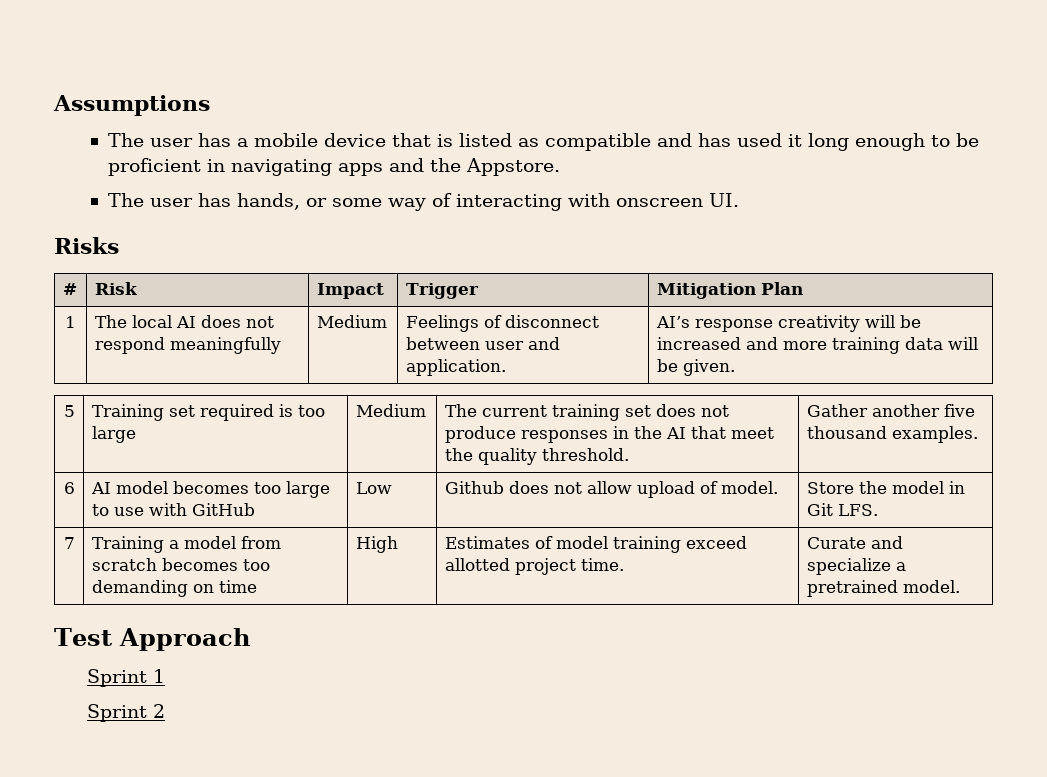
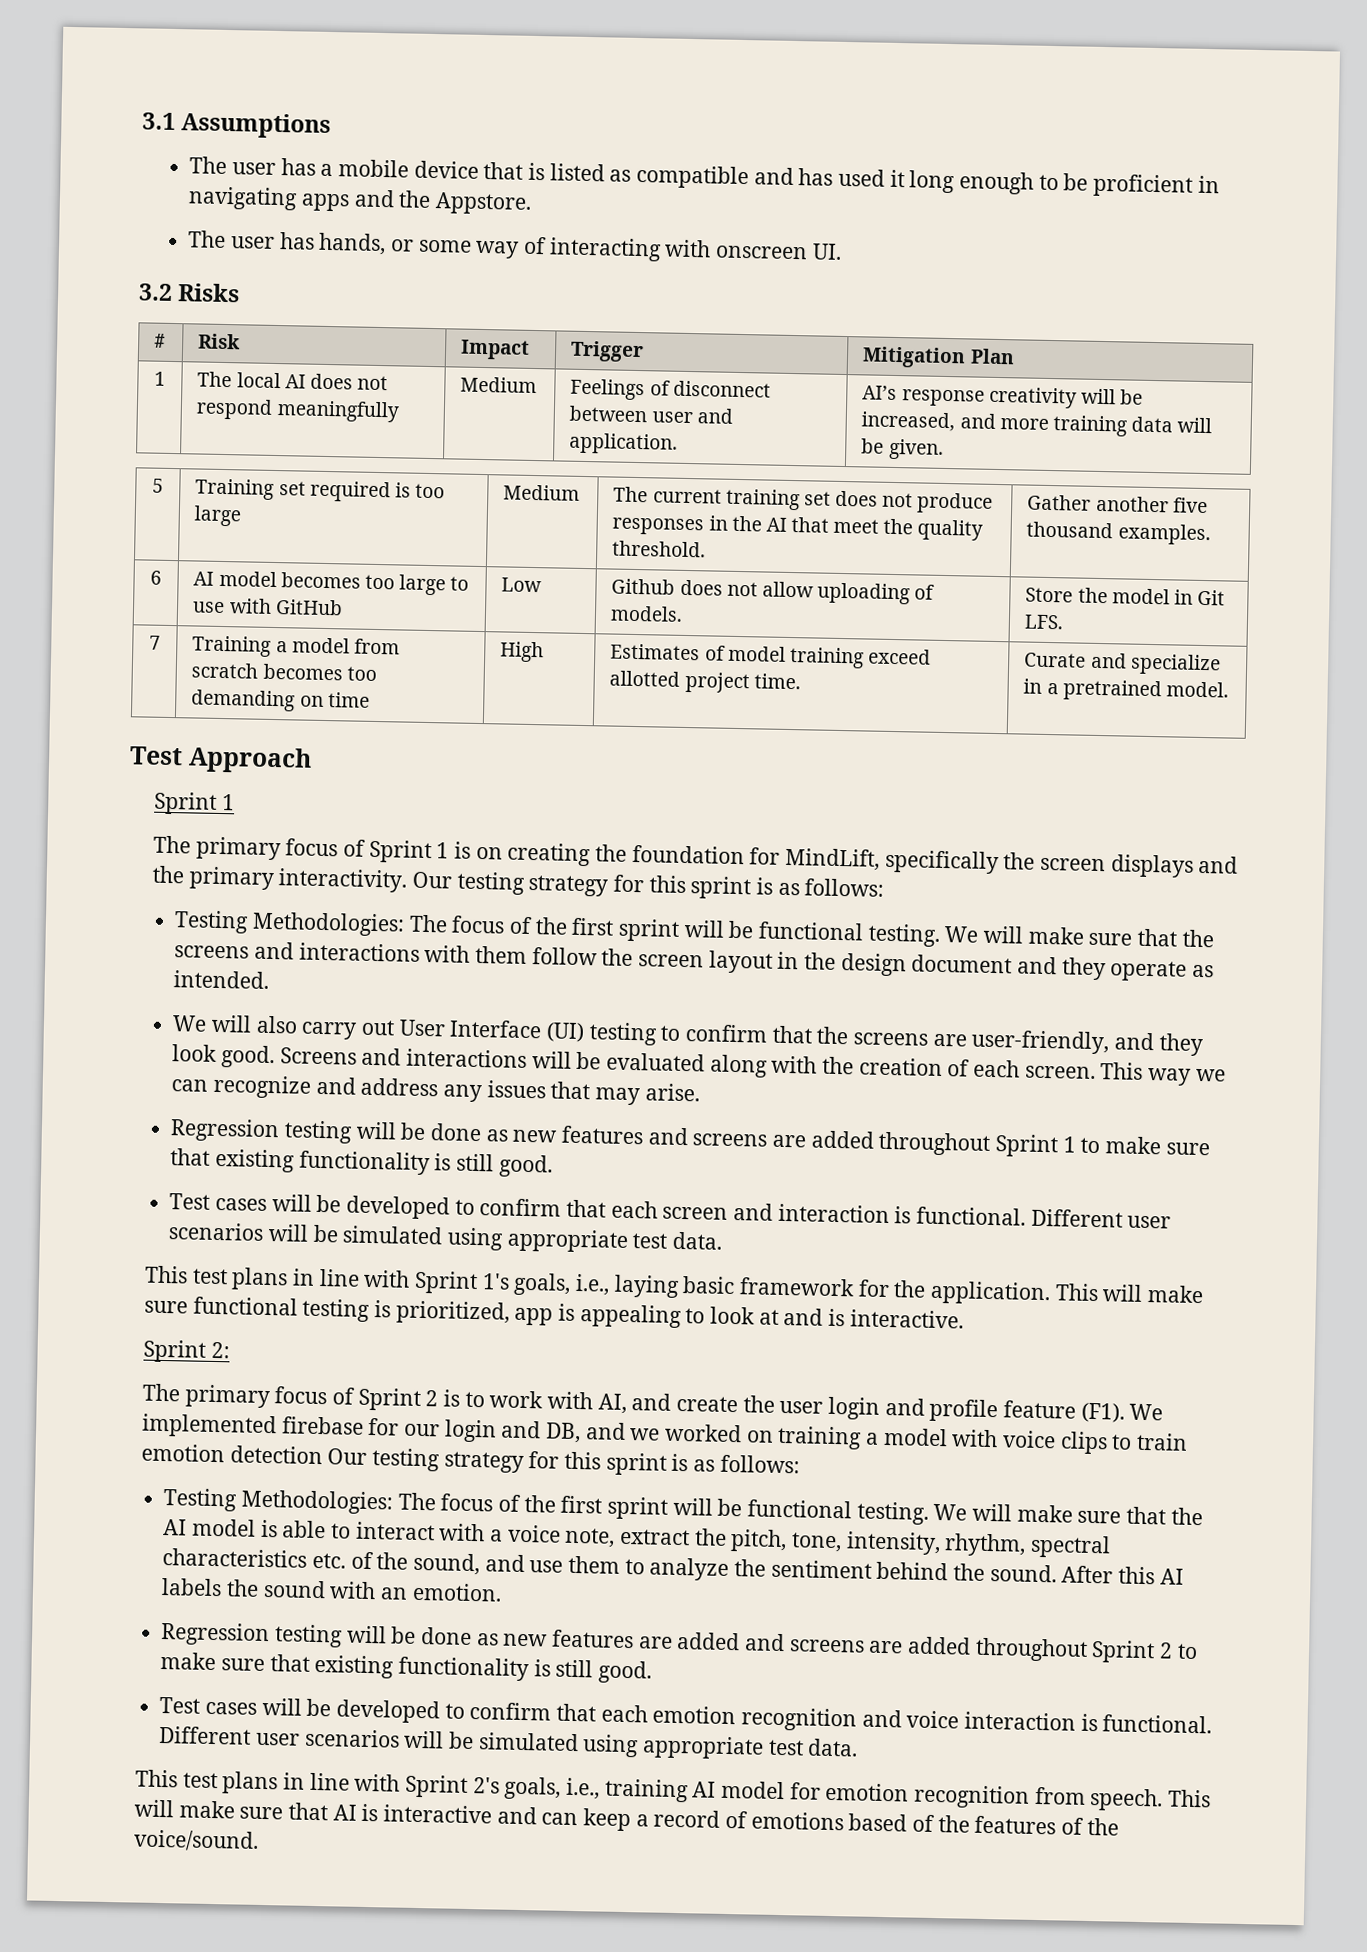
(53, 105) none -> [142,112,176,130] 3.1
(740, 200) none -> [138,283,173,301] 3.2
[656,337,741,350] increased -> [861,411,956,432] increased,
[636,481,778,498] upload of model. -> [816,582,936,605] [610,605,684,622] uploading of models.
(891, 566) none -> [1023,678,1043,694] in
[87,704,166,722] Sprint 2 -> [153,835,1239,878] [152,865,885,900] [174,910,1214,948] [174,941,1214,982] [173,970,271,989] [172,1014,1203,1057] [172,1044,1226,1086] [171,1074,700,1106] [170,1118,1210,1158] [170,1148,553,1178] [169,1193,1172,1229] [168,1222,723,1253] [144,1265,1205,1306] [144,1296,964,1329] [143,1339,230,1363] [142,1383,1164,1423] [141,1413,1189,1455] [141,1443,800,1476] [163,1488,1203,1526] [163,1518,1111,1559] [162,1548,1184,1585] [161,1578,502,1602] [160,1622,1198,1664] [160,1652,652,1684] [159,1696,1213,1734] [159,1725,859,1760] [135,1769,1212,1812] [134,1799,1119,1836] [133,1829,260,1852] The primary focus of Sprint 1 is on creating the foundation for MindLift, specifically the screen displays and the primary interactivity. Our testing strategy for this sprint is as follows: // Testing Methodologies: The focus of the first sprint will be functional testing. We will make sure that the screens and interactions with them follow the screen layout in the design document and they operate as intended. // We will also carry out User Interface (UI) testing to confirm that the screens are user-friendly, and they look good. Screens and interactions will be evaluated along with the creation of each screen. This way we can recognize and address any issues that may arise. // Regression testing will be done as new features and screens are added throughout Sprint 1 to make sure that existing functionality is still good. // Test cases will be developed to confirm that each screen and interaction is functional. Different user scenarios will be simulated using appropriate test data. // This test plans in line with Sprint 1's goals, i.e., laying basic framework for the application. This will make sure functional testing is prioritized, app is appealing to look at and is interactive. // Sprint 2: // The primary focus of Sprint 2 is to work with AI, and create the user login and profile feature (F1). We implemented firebase for our login and DB, and we worked on training a model with voice clips to train emotion detection Our testing strategy for this sprint is as follows: // Testing Methodologies: The focus of the first sprint will be functional testing. We will make sure that the AI model is able to interact with a voice note, extract the pitch, tone, intensity, rhythm, spectral characteristics etc. of the sound, and use them to analyze the sentiment behind the sound. After this AI labels the sound with an emotion. // Regression testing will be done as new features are added and screens are added throughout Sprint 2 to make sure that existing functionality is still good. // Test cases will be developed to confirm that each emotion recognition and voice interaction is functional. Different user scenarios will be simulated using appropriate test data. // This test plans in line with Sprint 2's goals, i.e., training AI model for emotion recognition from speech. This will make sure that AI is interactive and can keep a record of emotions based of the features of the voice/sound.

